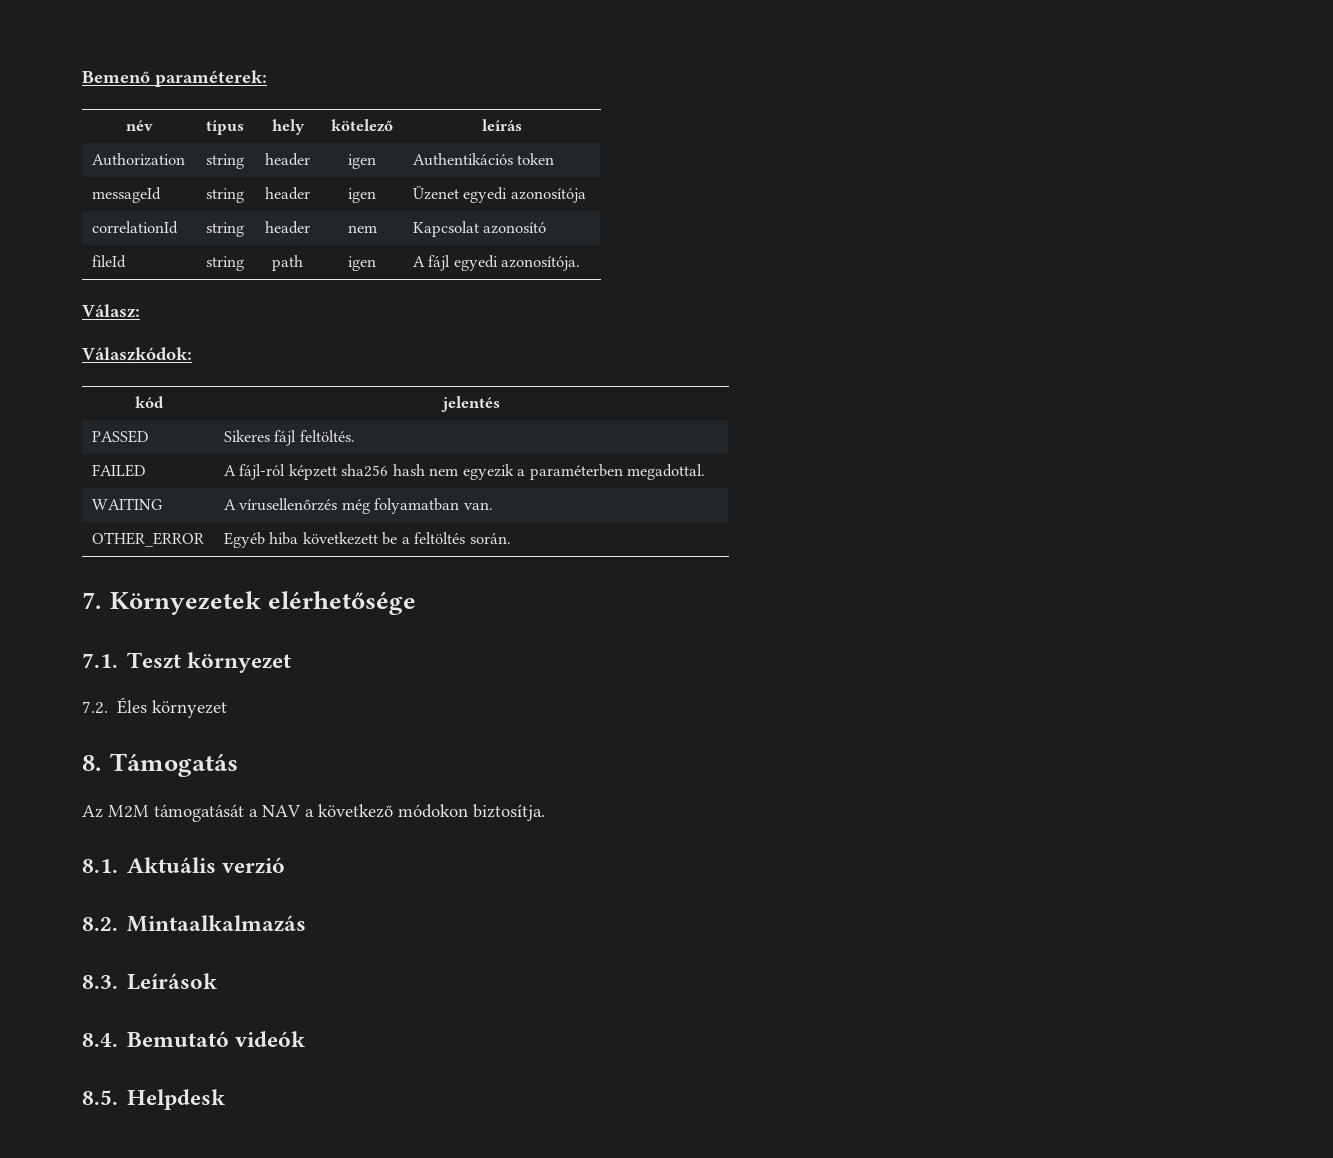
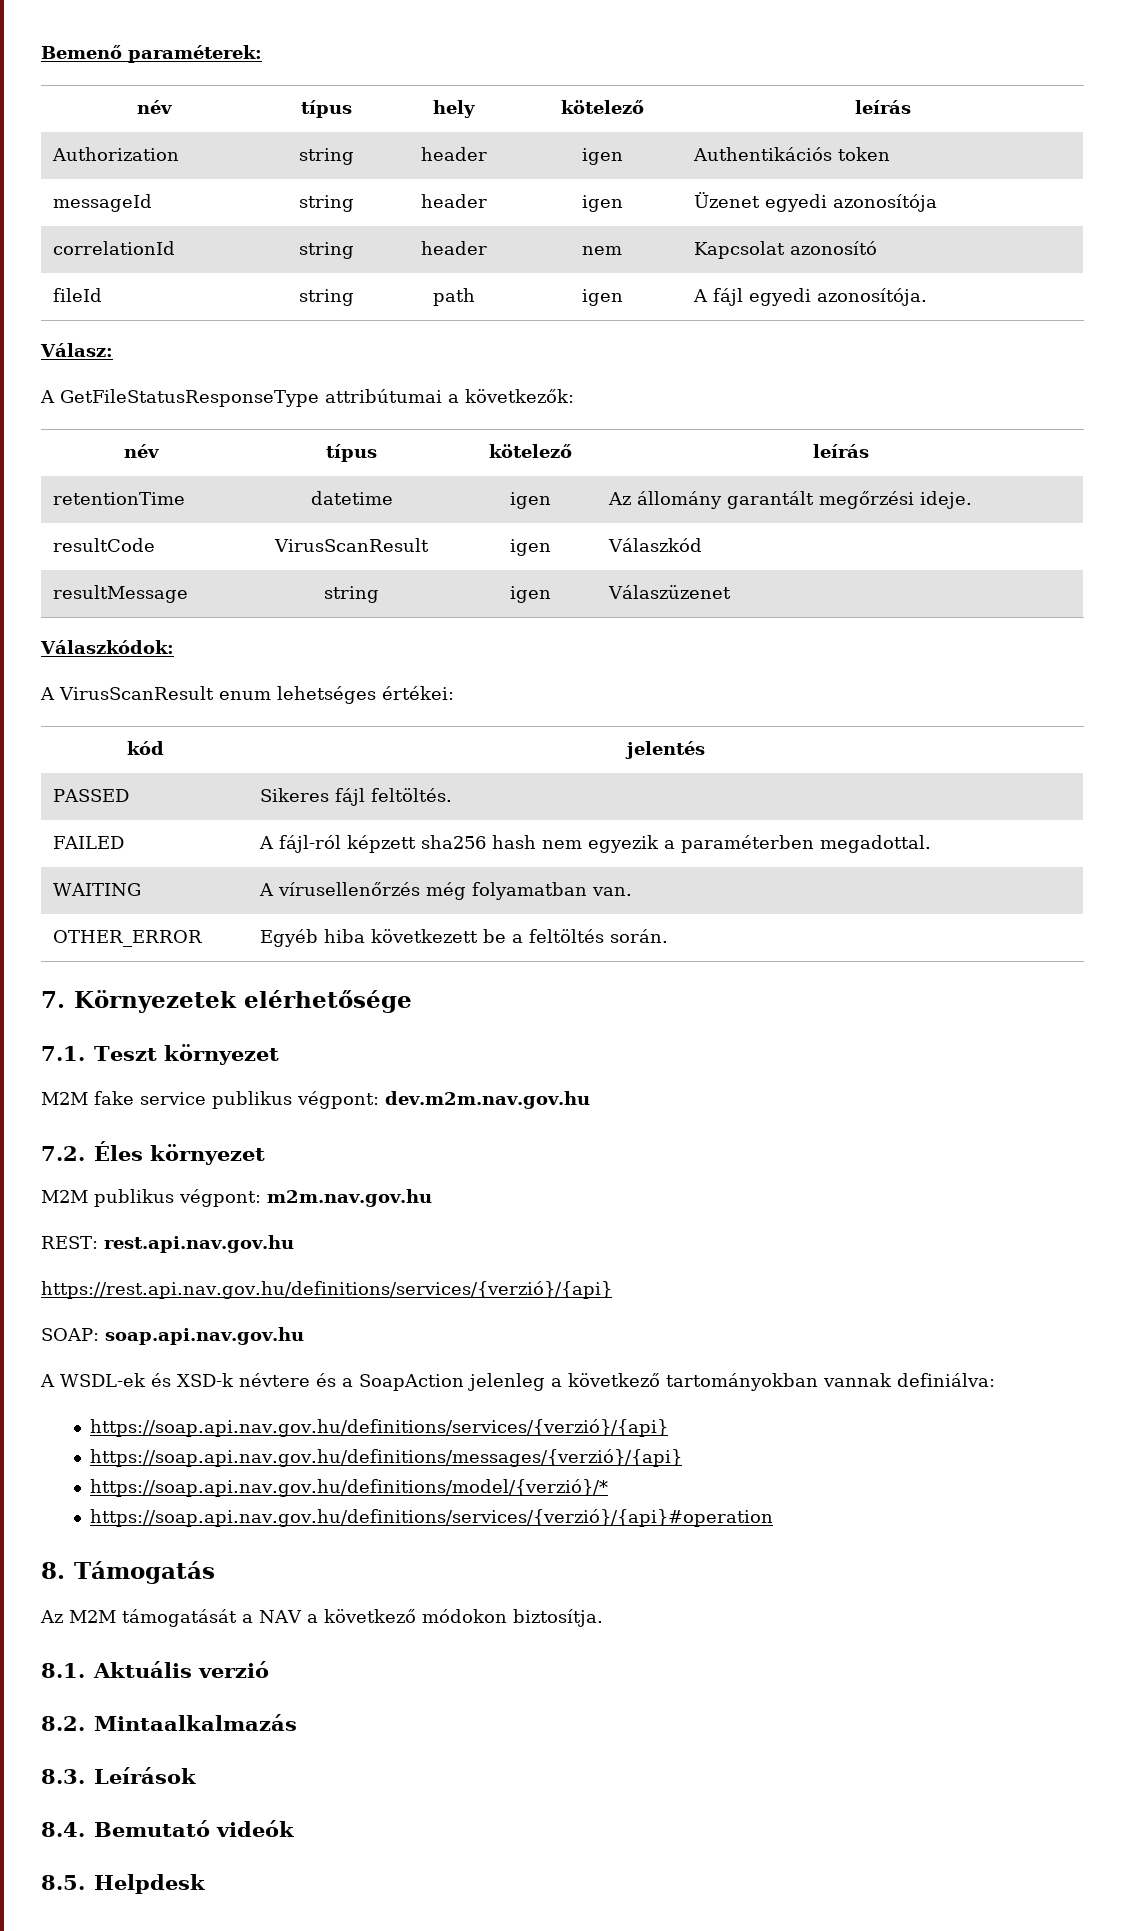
[82,347,192,361] Válaszkódok: -> [40,389,574,407] [124,444,159,458] [326,444,377,462] [488,444,572,458] [812,444,869,458] [52,492,185,505] [310,491,393,505] [509,492,551,509] [607,491,972,509] [52,538,155,552] [274,538,429,552] [509,539,551,556] [607,538,702,552] [52,585,188,603] [324,586,379,603] [509,586,551,603] [607,585,731,599] [40,640,174,654] [40,686,454,704] A GetFileStatusResponseType attribútumai a következők: // név | típus | kötelező | leírás // retentionTime | datetime | igen | Az állomány garantált megőrzési ideje. // resultCode | VirusScanResult | igen | Válaszkód // resultMessage | string | igen | Válaszüzenet // Válaszkódok: // A VirusScanResult enum lehetséges értékei:
[82,697,228,718] 7.2. Éles környezet -> [41,1091,590,1109] [41,1141,265,1165] [41,1189,432,1207] [41,1235,294,1253] [41,1281,612,1299] [41,1327,304,1345] [40,1373,995,1391] [89,1419,668,1437] [89,1449,682,1467] [89,1479,608,1497] [89,1509,773,1527] M2M fake service publikus végpont: dev.m2m.nav.gov.hu // 7.2. Éles környezet // M2M publikus végpont: m2m.nav.gov.hu // REST: rest.api.nav.gov.hu // https://rest.api.nav.gov.hu/definitions/services/{verzió}/{api} // SOAP: soap.api.nav.gov.hu // A WSDL-ek és XSD-k névtere és a SoapAction jelenleg a következő tartományokban vannak definiálva: // https://soap.api.nav.gov.hu/definitions/services/{verzió}/{api} // https://soap.api.nav.gov.hu/definitions/messages/{verzió}/{api} // https://soap.api.nav.gov.hu/definitions/model/{verzió}/* // https://soap.api.nav.gov.hu/definitions/services/{verzió}/{api}#operation

